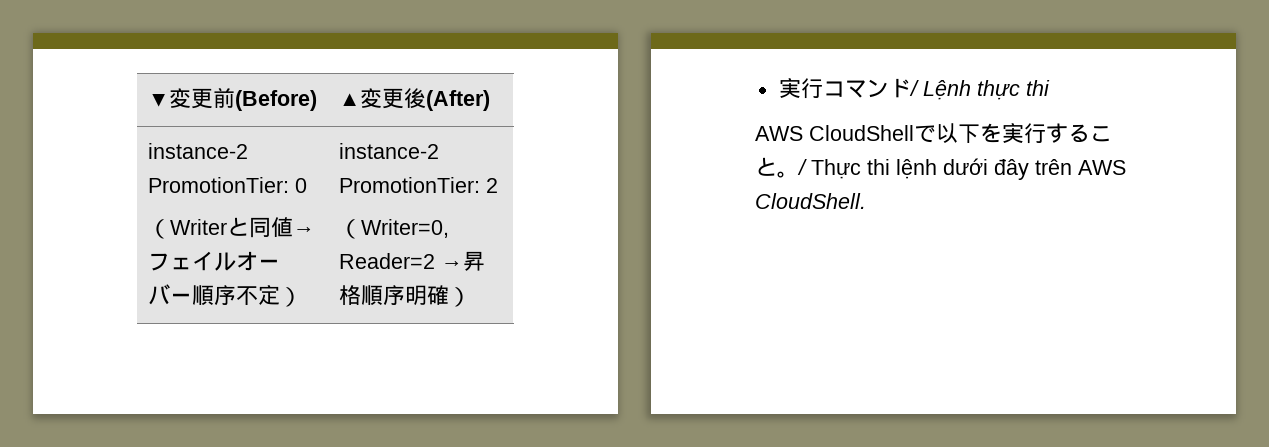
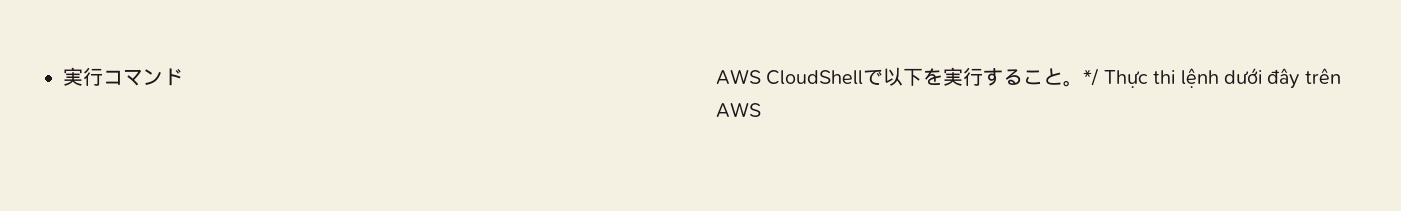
[148,87,318,111] [339,88,491,111] [148,143,249,159] [148,177,308,193] [148,217,316,239] [148,251,281,271] [148,284,303,307] [339,143,440,159] [339,177,499,193] [339,219,450,239] [339,251,486,271] [339,285,472,307] ▼変更前(Before) | ▲変更後(After) // instance-2 PromotionTier: 0 // （Writerと同値→フェイルオーバー順序不定） | instance-2 PromotionTier: 2 // （Writer=0, Reader=2 →昇格順序明確） // -> (63, 76) none
[908,80,1050,100] / Lệnh thực thi -> (183, 77) none
[797,159,807,175] / -> [1083,68,1100,86] */
[755,193,866,209] CloudShell. -> (761, 110) none

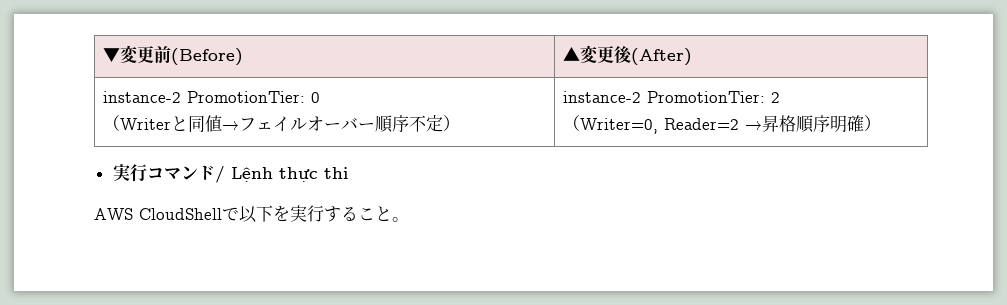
(63, 76) none -> [103,45,244,66] [563,45,693,66] [103,91,321,103] [103,115,461,133] [563,91,781,103] [563,115,882,134] ▼変更前(Before) | ▲変更後(After) // instance-2 PromotionTier: 0 // （Writerと同値→フェイルオーバー順序不定） | instance-2 PromotionTier: 2 // （Writer=0, Reader=2 →昇格順序明確） //
(183, 77) none -> [214,166,349,183] / Lệnh thực thi
[1083,68,1341,89] [716,102,761,118] */ Thực thi lệnh dưới đây trên AWS -> (409, 219) none

